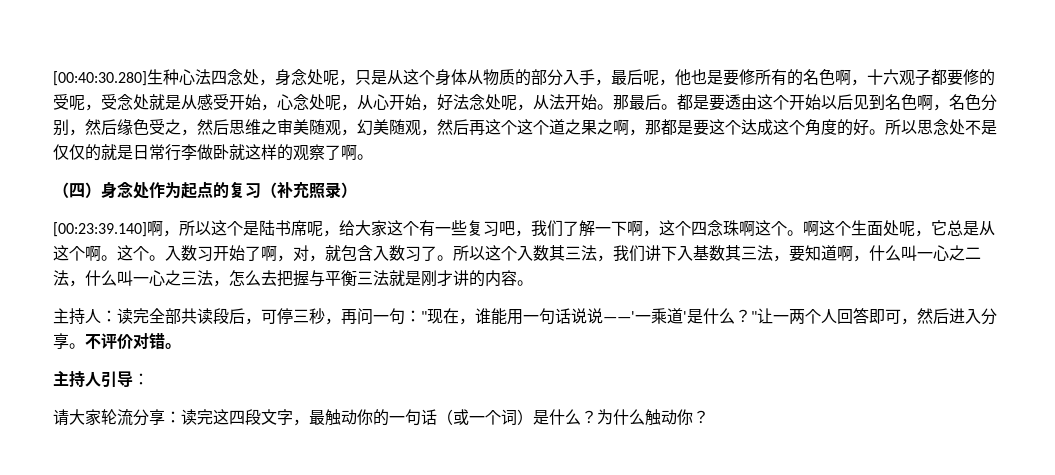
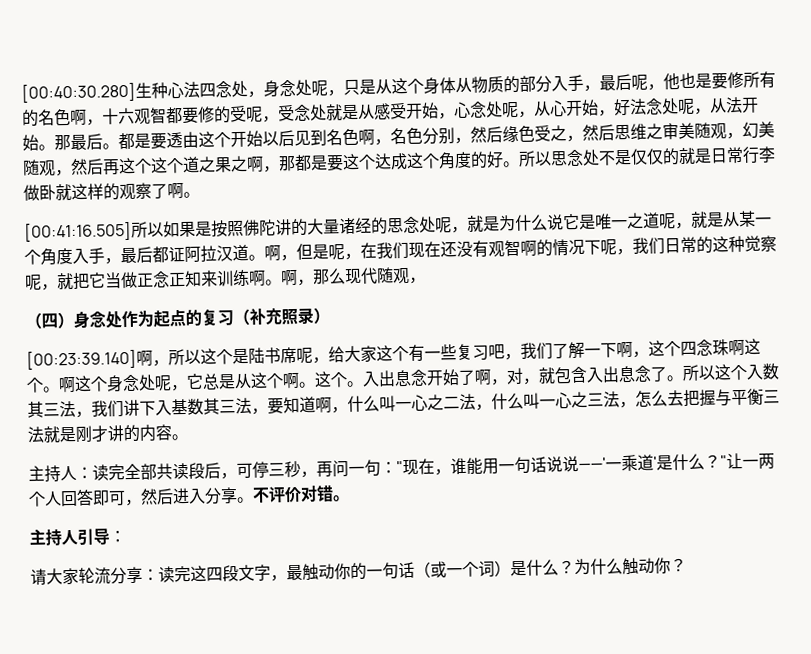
[915,69,931,86] 子 -> [150,107,167,124] 智
(373, 157) none -> [24,210,772,242] [24,235,777,266] [25,267,426,291] // [00:41:16.505]所以如果是按照佛陀讲的大量诸经的思念处呢，就是为什么说它是唯一之道呢，就是从某一个角度入手，最后都证阿拉汉道。啊，但是呢，在我们现在还没有观智啊的情况下呢，我们日常的这种觉察呢，就把它当做正念正知来训练啊。啊，那么现代随观，
[851,220,883,236] 生面 -> [106,374,140,393] 身念
[181,245,213,262] 数习 -> [378,369,428,387] 出息念
[389,245,421,262] 数习 -> [602,365,652,383] 出息念

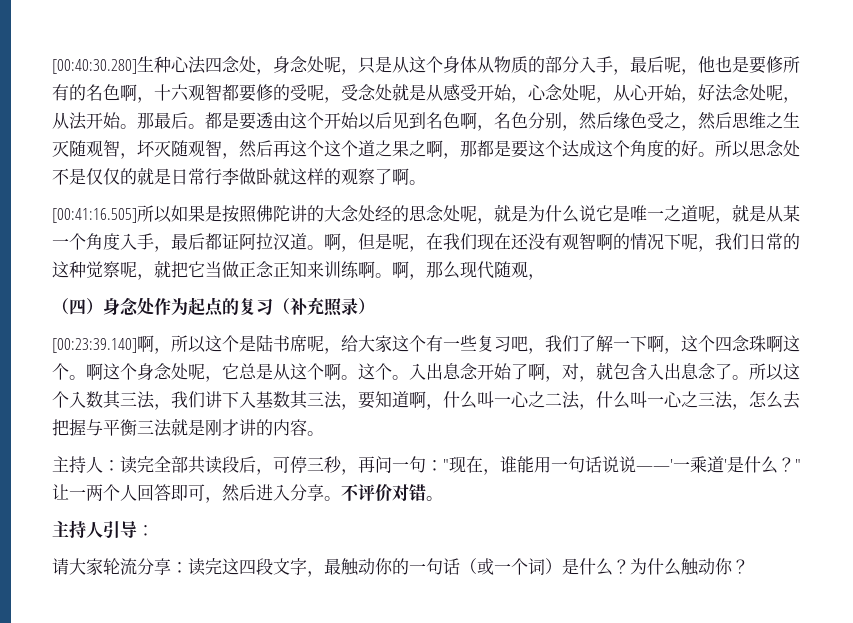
[662,121,775,140] [22,159,56,177] 审美随观，幻美随观 -> [783,112,800,128] [52,140,222,159] 生灭随观智，坏灭随观智
[323,217,356,235] 量诸 -> [341,205,375,222] 念处

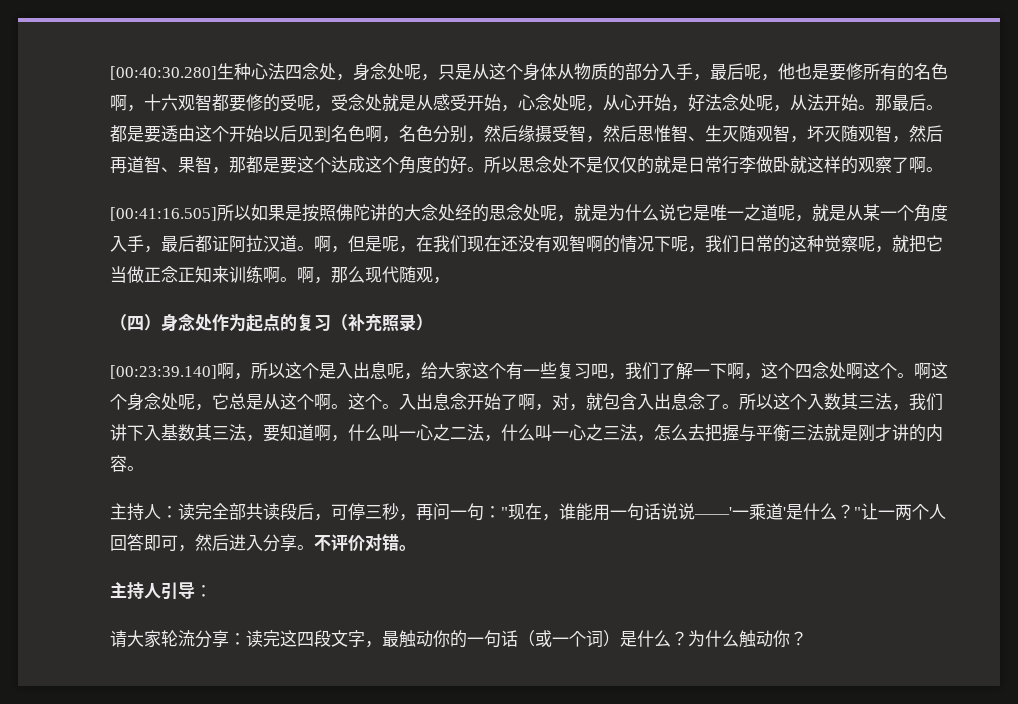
[630,112,681,129] 色受之 -> [535,125,586,142] 摄受智
[749,112,783,129] 维之 -> [654,125,705,142] 惟智、
[290,140,443,157] 这个这个道之果之啊 -> [127,156,212,173] 道智、果智
[256,334,307,352] 陆书席 -> [336,362,387,379] 入出息
[749,335,766,352] 珠 -> [829,362,846,379] 处

